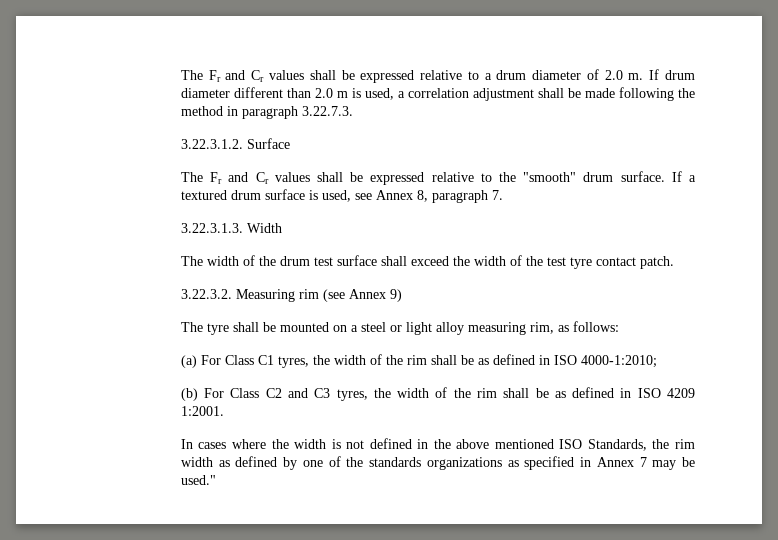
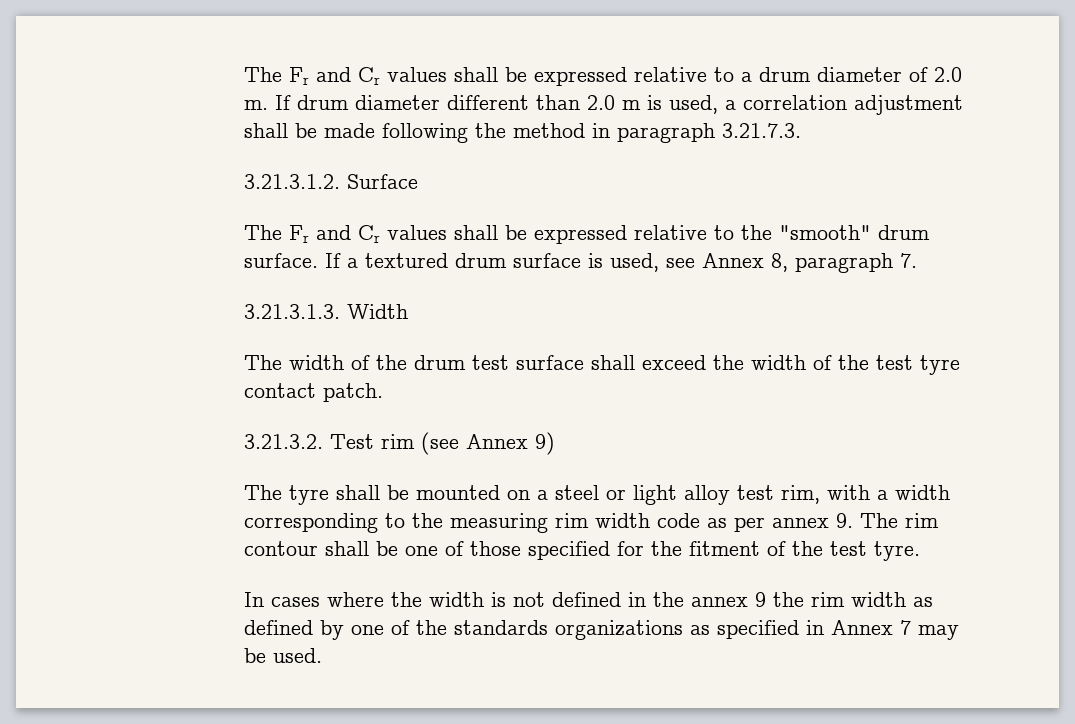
[301,106,353,116] [180,139,243,149] 3.22.7.3. // 3.22.3.1.2. -> [721,123,801,138] [243,174,340,189] 3.21.7.3. // 3.21.3.1.2.
[180,223,243,233] 3.22.3.1.3. -> [243,304,340,319] 3.21.3.1.3.
[180,289,295,302] 3.22.3.2. Measuring -> [243,434,374,449] 3.21.3.2. Test
[467,321,619,335] [180,354,657,368] [180,387,696,401] [180,406,224,416] measuring rim, as follows: // (a) For Class C1 tyres, the width of the rim shall be as defined in ISO 4000-1:2010; // (b) For Class C2 and C3 tyres, the width of the rim shall be as defined in ISO 4209 1:2001. -> [736,485,950,504] [243,513,939,533] [243,541,920,561] test rim, with a width corresponding to the measuring rim width code as per annex 9. The rim contour shall be one of those specified for the fitment of the test tyre.
[456,439,647,451] above mentioned ISO Standards, -> [690,592,766,607] annex 9
[180,475,216,485] used." -> [272,648,322,663] used.

